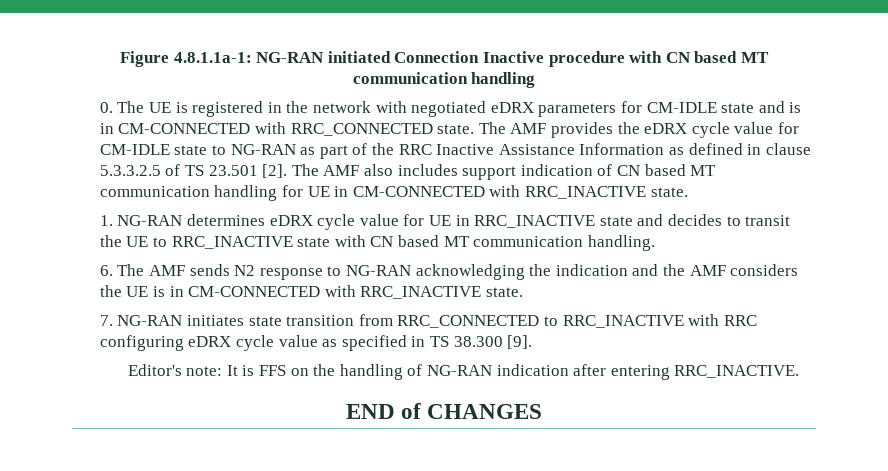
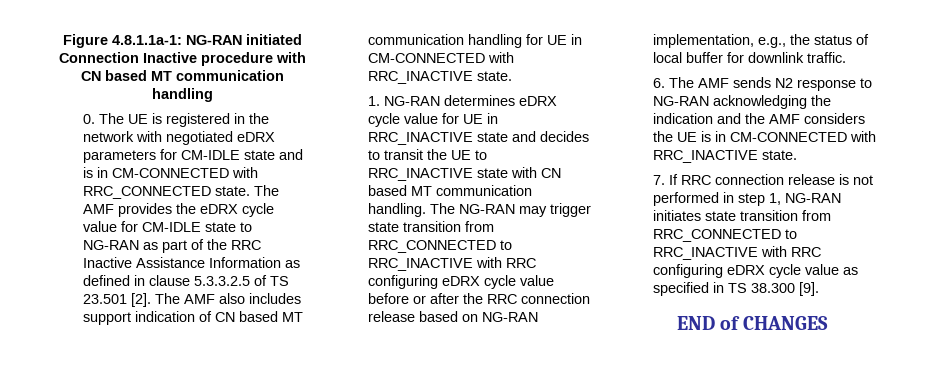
(655, 243) none -> [429,203,591,217] [367,221,494,232] [367,240,512,253] [367,257,536,271] [367,275,554,289] [367,293,590,304] [367,311,538,322] [652,34,869,48] [652,52,846,63] The NG-RAN may trigger state transition from RRC_CONNECTED to RRC_INACTIVE with RRC configuring eDRX cycle value before or after the RRC connection release based on NG-RAN implementation, e.g., the status of local buffer for downlink traffic.
(113, 320) none -> [668,174,873,185] [652,192,781,206] If RRC connection release is not performed in step 1,
[127,364,800,380] // Editor's note: It is FFS on the handling of NG-RAN indication after entering RRC_INACTIVE. -> (819, 289) none

